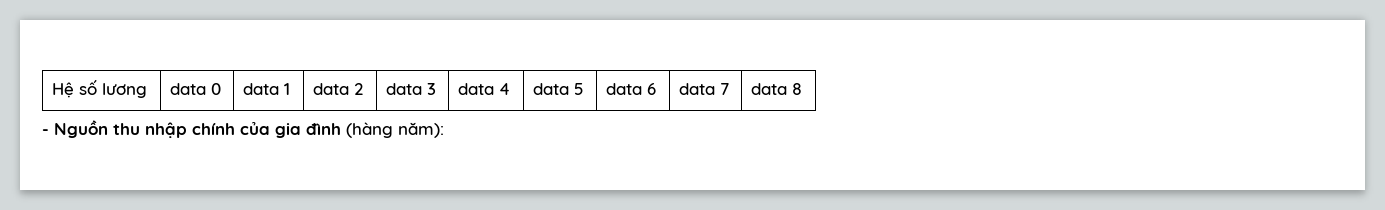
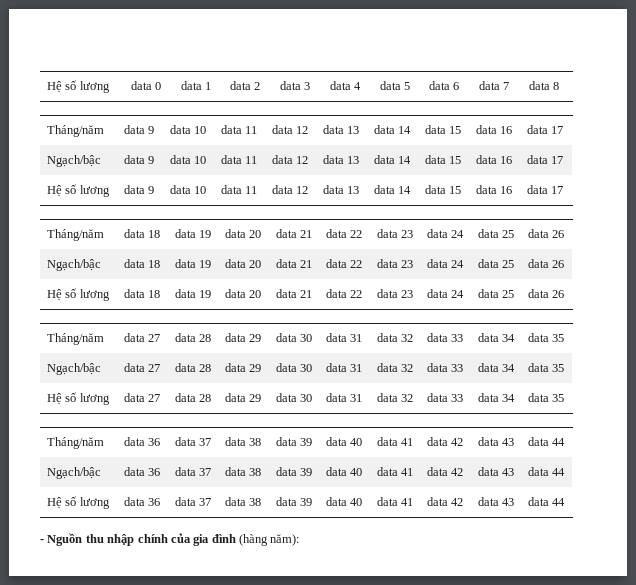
(803, 89) none -> [47,125,105,137] [124,125,155,134] [170,125,207,134] [221,125,258,134] [272,125,309,134] [323,125,360,134] [374,125,412,134] [425,125,462,134] [476,125,513,134] [527,125,564,134] [47,155,102,167] [124,155,155,164] [170,155,207,164] [221,155,258,164] [272,155,309,164] [323,155,360,164] [374,155,412,164] [425,155,462,164] [476,155,513,164] [527,155,564,164] [47,184,110,197] [124,185,155,194] [170,185,207,194] [221,185,258,194] [272,185,309,194] [323,185,360,194] [374,185,412,194] [425,185,462,194] [476,185,513,194] [527,185,564,194] [47,229,105,241] [124,229,161,238] [175,229,212,238] [225,229,262,238] [276,229,313,238] [326,229,363,238] [377,229,414,238] [427,229,465,238] [478,229,515,238] [528,229,565,238] [47,259,102,271] [124,259,161,268] [175,259,212,268] [225,259,262,268] [276,259,313,268] [326,259,363,268] [377,259,414,268] [427,259,465,268] [478,259,515,268] [528,259,565,268] [47,288,110,301] [124,289,161,298] [175,289,212,298] [225,289,262,298] [276,289,313,298] [326,289,363,298] [377,289,414,298] [427,289,465,298] [478,289,515,298] [528,289,565,298] [47,333,105,345] [124,333,161,342] [175,333,212,342] [225,333,262,342] [276,333,313,342] [326,333,363,342] [377,333,414,342] [427,333,464,342] [478,333,516,342] [528,333,565,342] [47,363,102,375] [124,363,161,372] [175,363,212,372] [225,363,262,372] [276,363,313,372] [326,363,363,372] [377,363,414,372] [427,363,464,372] [478,363,516,372] [528,363,565,372] [47,392,110,405] [124,393,161,402] [175,393,212,402] [225,393,262,402] [276,393,313,402] [326,393,363,402] [377,393,414,402] [427,393,464,402] [478,393,516,402] [528,393,565,402] [47,437,105,449] [124,437,161,446] [175,437,212,446] [225,437,262,446] [276,437,313,446] [326,437,363,446] [377,437,414,446] [427,437,464,446] [478,437,515,446] [528,437,566,446] [47,467,102,479] [124,467,161,476] [175,467,212,476] [225,467,262,476] [276,467,313,476] [326,467,363,476] [377,467,414,476] [427,467,464,476] [478,467,515,476] [528,467,566,476] [47,496,110,509] [124,497,161,506] [175,497,212,506] [225,497,262,506] [276,497,313,506] [326,497,363,506] [377,497,414,506] [427,497,464,506] [478,497,515,506] [528,497,566,506] // Tháng/năm | data 9 | data 10 | data 11 | data 12 | data 13 | data 14 | data 15 | data 16 | data 17 // Ngạch/bậc | data 9 | data 10 | data 11 | data 12 | data 13 | data 14 | data 15 | data 16 | data 17 // Hệ số lương | data 9 | data 10 | data 11 | data 12 | data 13 | data 14 | data 15 | data 16 | data 17 // Tháng/năm | data 18 | data 19 | data 20 | data 21 | data 22 | data 23 | data 24 | data 25 | data 26 // Ngạch/bậc | data 18 | data 19 | data 20 | data 21 | data 22 | data 23 | data 24 | data 25 | data 26 // Hệ số lương | data 18 | data 19 | data 20 | data 21 | data 22 | data 23 | data 24 | data 25 | data 26 // Tháng/năm | data 27 | data 28 | data 29 | data 30 | data 31 | data 32 | data 33 | data 34 | data 35 // Ngạch/bậc | data 27 | data 28 | data 29 | data 30 | data 31 | data 32 | data 33 | data 34 | data 35 // Hệ số lương | data 27 | data 28 | data 29 | data 30 | data 31 | data 32 | data 33 | data 34 | data 35 // Tháng/năm | data 36 | data 37 | data 38 | data 39 | data 40 | data 41 | data 42 | data 43 | data 44 // Ngạch/bậc | data 36 | data 37 | data 38 | data 39 | data 40 | data 41 | data 42 | data 43 | data 44 // Hệ số lương | data 36 | data 37 | data 38 | data 39 | data 40 | data 41 | data 42 | data 43 | data 44

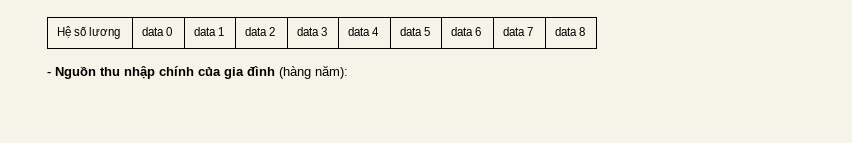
[47,125,105,137] [124,125,155,134] [170,125,207,134] [221,125,258,134] [272,125,309,134] [323,125,360,134] [374,125,412,134] [425,125,462,134] [476,125,513,134] [527,125,564,134] [47,155,102,167] [124,155,155,164] [170,155,207,164] [221,155,258,164] [272,155,309,164] [323,155,360,164] [374,155,412,164] [425,155,462,164] [476,155,513,164] [527,155,564,164] [47,184,110,197] [124,185,155,194] [170,185,207,194] [221,185,258,194] [272,185,309,194] [323,185,360,194] [374,185,412,194] [425,185,462,194] [476,185,513,194] [527,185,564,194] [47,229,105,241] [124,229,161,238] [175,229,212,238] [225,229,262,238] [276,229,313,238] [326,229,363,238] [377,229,414,238] [427,229,465,238] [478,229,515,238] [528,229,565,238] [47,259,102,271] [124,259,161,268] [175,259,212,268] [225,259,262,268] [276,259,313,268] [326,259,363,268] [377,259,414,268] [427,259,465,268] [478,259,515,268] [528,259,565,268] [47,288,110,301] [124,289,161,298] [175,289,212,298] [225,289,262,298] [276,289,313,298] [326,289,363,298] [377,289,414,298] [427,289,465,298] [478,289,515,298] [528,289,565,298] [47,333,105,345] [124,333,161,342] [175,333,212,342] [225,333,262,342] [276,333,313,342] [326,333,363,342] [377,333,414,342] [427,333,464,342] [478,333,516,342] [528,333,565,342] [47,363,102,375] [124,363,161,372] [175,363,212,372] [225,363,262,372] [276,363,313,372] [326,363,363,372] [377,363,414,372] [427,363,464,372] [478,363,516,372] [528,363,565,372] [47,392,110,405] [124,393,161,402] [175,393,212,402] [225,393,262,402] [276,393,313,402] [326,393,363,402] [377,393,414,402] [427,393,464,402] [478,393,516,402] [528,393,565,402] [47,437,105,449] [124,437,161,446] [175,437,212,446] [225,437,262,446] [276,437,313,446] [326,437,363,446] [377,437,414,446] [427,437,464,446] [478,437,515,446] [528,437,566,446] [47,467,102,479] [124,467,161,476] [175,467,212,476] [225,467,262,476] [276,467,313,476] [326,467,363,476] [377,467,414,476] [427,467,464,476] [478,467,515,476] [528,467,566,476] [47,496,110,509] [124,497,161,506] [175,497,212,506] [225,497,262,506] [276,497,313,506] [326,497,363,506] [377,497,414,506] [427,497,464,506] [478,497,515,506] [528,497,566,506] // Tháng/năm | data 9 | data 10 | data 11 | data 12 | data 13 | data 14 | data 15 | data 16 | data 17 // Ngạch/bậc | data 9 | data 10 | data 11 | data 12 | data 13 | data 14 | data 15 | data 16 | data 17 // Hệ số lương | data 9 | data 10 | data 11 | data 12 | data 13 | data 14 | data 15 | data 16 | data 17 // Tháng/năm | data 18 | data 19 | data 20 | data 21 | data 22 | data 23 | data 24 | data 25 | data 26 // Ngạch/bậc | data 18 | data 19 | data 20 | data 21 | data 22 | data 23 | data 24 | data 25 | data 26 // Hệ số lương | data 18 | data 19 | data 20 | data 21 | data 22 | data 23 | data 24 | data 25 | data 26 // Tháng/năm | data 27 | data 28 | data 29 | data 30 | data 31 | data 32 | data 33 | data 34 | data 35 // Ngạch/bậc | data 27 | data 28 | data 29 | data 30 | data 31 | data 32 | data 33 | data 34 | data 35 // Hệ số lương | data 27 | data 28 | data 29 | data 30 | data 31 | data 32 | data 33 | data 34 | data 35 // Tháng/năm | data 36 | data 37 | data 38 | data 39 | data 40 | data 41 | data 42 | data 43 | data 44 // Ngạch/bậc | data 36 | data 37 | data 38 | data 39 | data 40 | data 41 | data 42 | data 43 | data 44 // Hệ số lương | data 36 | data 37 | data 38 | data 39 | data 40 | data 41 | data 42 | data 43 | data 44 -> (585, 31) none

